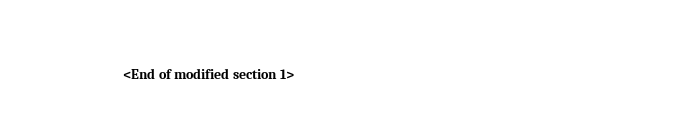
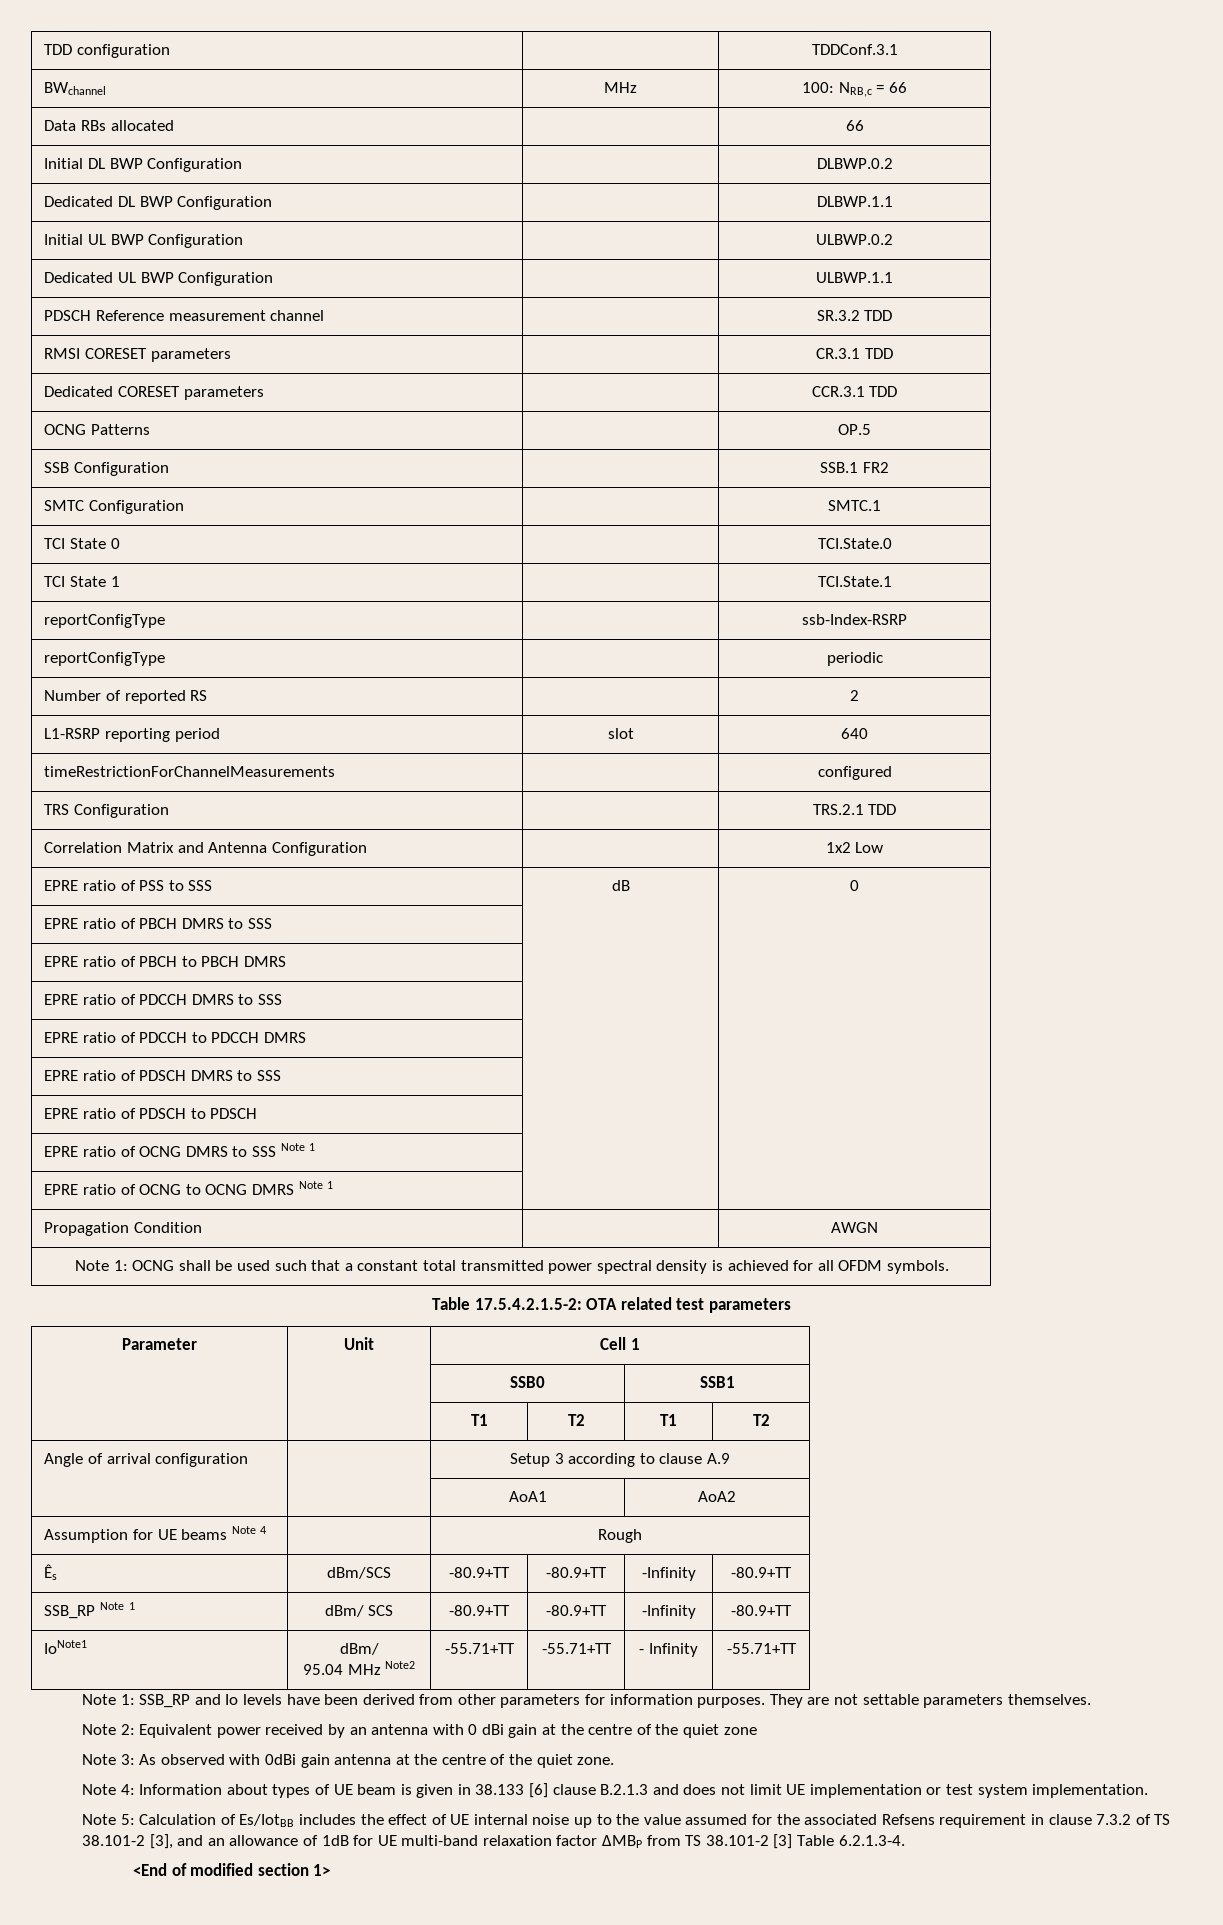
(122, 73) none -> [44,44,171,58] [811,44,898,55] [44,82,107,95] [604,82,637,93] [802,82,907,97] [44,120,174,131] [845,120,864,131] [44,158,243,172] [816,158,893,169] [44,196,273,210] [816,196,893,207] [44,234,244,248] [816,234,893,245] [44,272,274,286] [816,272,893,283] [44,310,325,321] [816,310,893,321] [44,348,231,362] [816,348,893,359] [44,386,264,400] [811,386,898,397] [44,424,151,435] [838,424,871,435] [44,462,170,476] [820,462,889,473] [44,500,185,514] [828,500,881,511] [44,538,120,549] [817,538,892,549] [44,576,120,587] [817,576,892,587] [44,614,166,628] [802,614,907,625] [44,652,166,666] [826,652,883,666] [44,690,208,704] [850,690,859,701] [44,728,220,742] [607,728,634,739] [841,728,868,739] [44,766,336,777] [817,766,892,780] [44,804,170,818] [812,804,897,815] [44,842,367,856] [825,842,884,853] [44,880,213,891] [611,880,630,891] [850,880,859,891] [44,918,273,929] [44,956,287,967] [44,994,283,1005] [44,1032,307,1043] [44,1070,282,1081] [44,1108,258,1119] [44,1143,316,1157] [44,1181,334,1195] [44,1222,203,1236] [831,1222,878,1233] [75,1260,949,1274] [432,1297,791,1313] [122,1338,197,1350] [344,1337,374,1350] [600,1337,640,1350] [510,1376,545,1388] [699,1376,735,1388] [470,1414,488,1426] [567,1414,585,1426] [660,1414,677,1426] [752,1414,770,1426] [44,1453,249,1467] [510,1453,730,1467] [508,1491,547,1502] [698,1491,736,1502] [44,1526,267,1543] [598,1529,642,1543] [44,1564,58,1580] [327,1567,391,1579] [449,1567,510,1578] [546,1567,607,1578] [641,1567,696,1581] [731,1567,792,1578] [44,1602,135,1619] [324,1605,394,1617] [449,1605,510,1616] [546,1605,607,1616] [641,1605,696,1619] [731,1605,792,1616] [44,1640,88,1654] [339,1643,379,1655] [302,1661,416,1675] [444,1643,515,1654] [541,1643,612,1654] [639,1643,698,1657] [726,1643,797,1654] [81,1694,1091,1708] [81,1724,757,1738] [81,1754,615,1768] [81,1783,1149,1798] [81,1814,1171,1828] [81,1834,905,1849] TDD configuration | | TDDConf.3.1 // BWchannel | MHz | 100: NRB,c = 66 // Data RBs allocated | | 66 // Initial DL BWP Configuration | | DLBWP.0.2 // Dedicated DL BWP Configuration | | DLBWP.1.1 // Initial UL BWP Configuration | | ULBWP.0.2 // Dedicated UL BWP Configuration | | ULBWP.1.1 // PDSCH Reference measurement channel | | SR.3.2 TDD // RMSI CORESET parameters | | CR.3.1 TDD // Dedicated CORESET parameters | | CCR.3.1 TDD // OCNG Patterns | | OP.5 // SSB Configuration | | SSB.1 FR2 // SMTC Configuration | | SMTC.1 // TCI State 0 | | TCI.State.0 // TCI State 1 | | TCI.State.1 // reportConfigType | | ssb-Index-RSRP // reportConfigType | | periodic // Number of reported RS | | 2 // L1-RSRP reporting period | slot | 640 // timeRestrictionForChannelMeasurements | | configured // TRS Configuration | | TRS.2.1 TDD // Correlation Matrix and Antenna Configuration | | 1x2 Low // EPRE ratio of PSS to SSS | dB | 0 // EPRE ratio of PBCH DMRS to SSS | | // EPRE ratio of PBCH to PBCH DMRS | | // EPRE ratio of PDCCH DMRS to SSS | | // EPRE ratio of PDCCH to PDCCH DMRS | | // EPRE ratio of PDSCH DMRS to SSS | | // EPRE ratio of PDSCH to PDSCH | | // EPRE ratio of OCNG DMRS to SSS Note 1 | | // EPRE ratio of OCNG to OCNG DMRS Note 1 | | // Propagation Condition | | AWGN // Note 1: OCNG shall be used such that a constant total transmitted power spectral density is achieved for all OFDM symbols. // Table 17.5.4.2.1.5-2: OTA related test parameters // Parameter | Unit | Cell 1 // | | SSB0 | SSB1 // | | T1 | T2 | T1 | T2 // Angle of arrival configuration | | Setup 3 according to clause A.9 // | | AoA1 | AoA2 // Assumption for UE beams Note 4 | | Rough // Ês | dBm/SCS | -80.9+TT | -80.9+TT | -Infinity | -80.9+TT // SSB_RP Note 1 | dBm/ SCS | -80.9+TT | -80.9+TT | -Infinity | -80.9+TT // IoNote1 | dBm/ // 95.04 MHz Note2 | -55.71+TT | -55.71+TT | - Infinity | -55.71+TT // Note 1: SSB_RP and Io levels have been derived from other parameters for information purposes. They are not settable parameters themselves. // Note 2: Equivalent power received by an antenna with 0 dBi gain at the centre of the quiet zone // Note 3: As observed with 0dBi gain antenna at the centre of the quiet zone. // Note 4: Information about types of UE beam is given in 38.133 [6] clause B.2.1.3 and does not limit UE implementation or test system implementation. // Note 5: Calculation of Es/IotBB includes the effect of UE internal noise up to the value assumed for the associated Refsens requirement in clause 7.3.2 of TS 38.101-2 [3], and an allowance of 1dB for UE multi-band relaxation factor ΔMBP from TS 38.101-2 [3] Table 6.2.1.3-4. //

